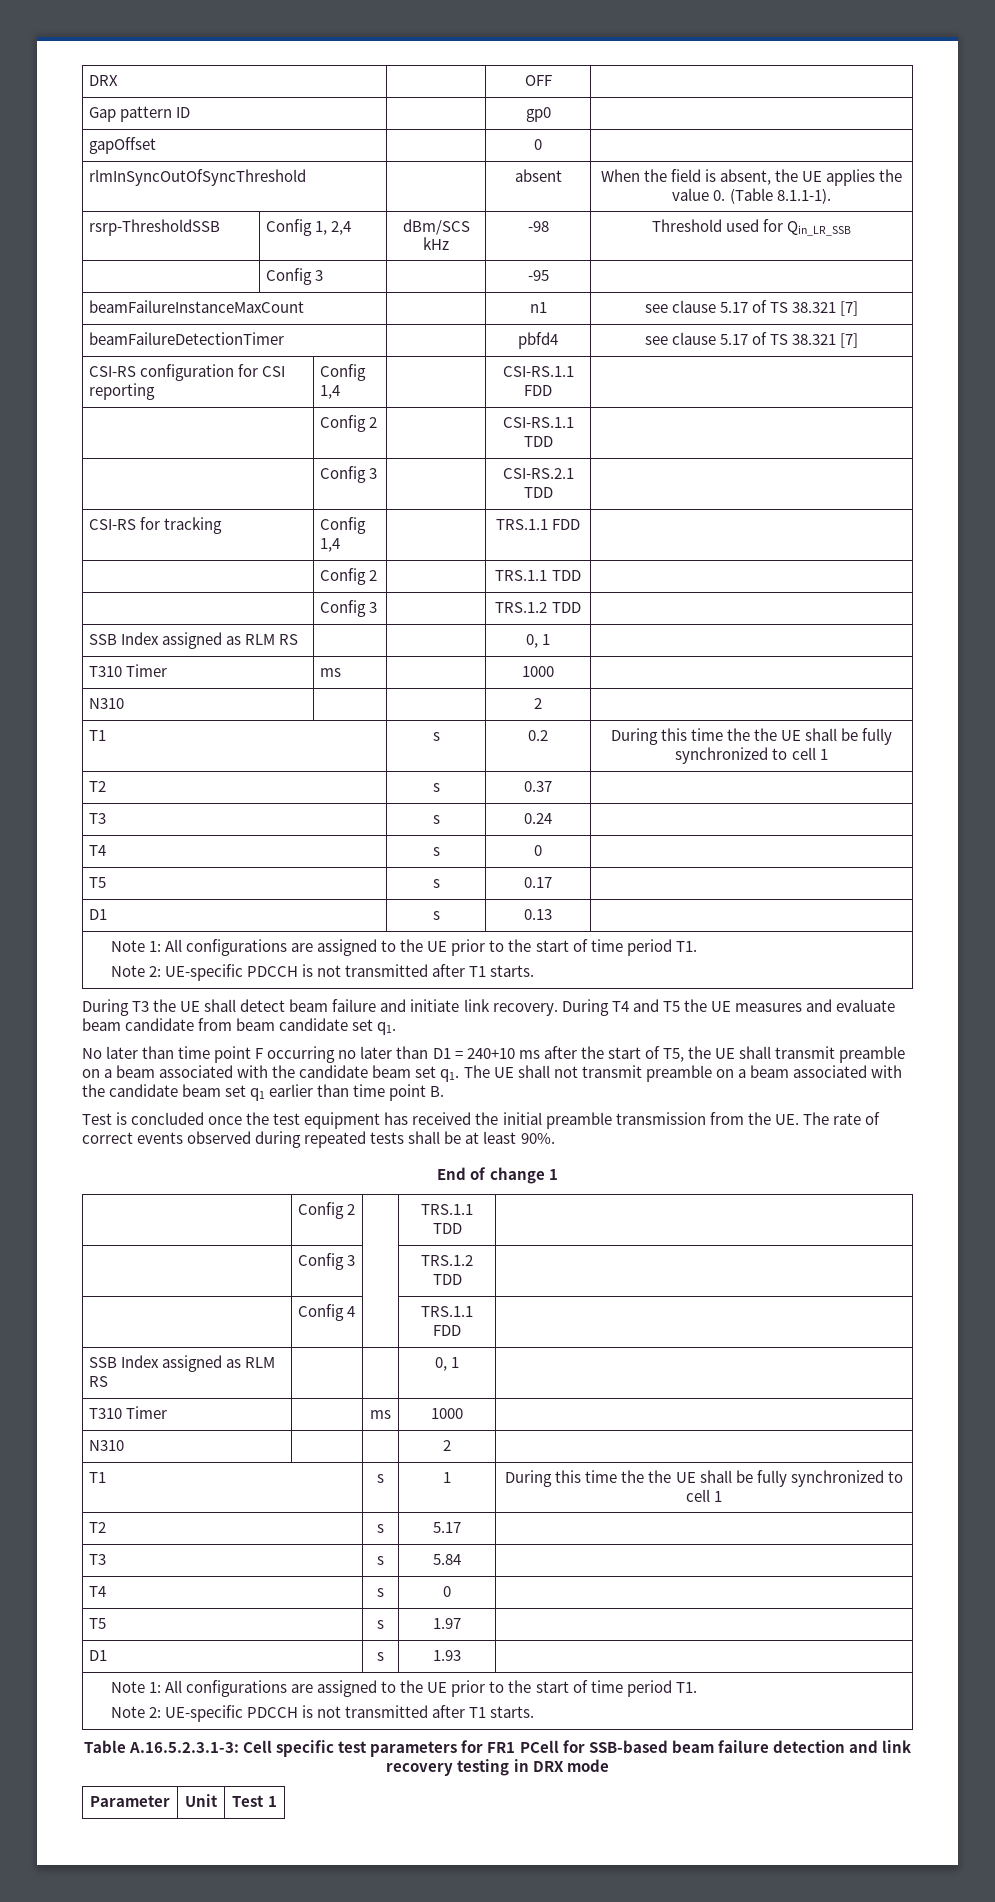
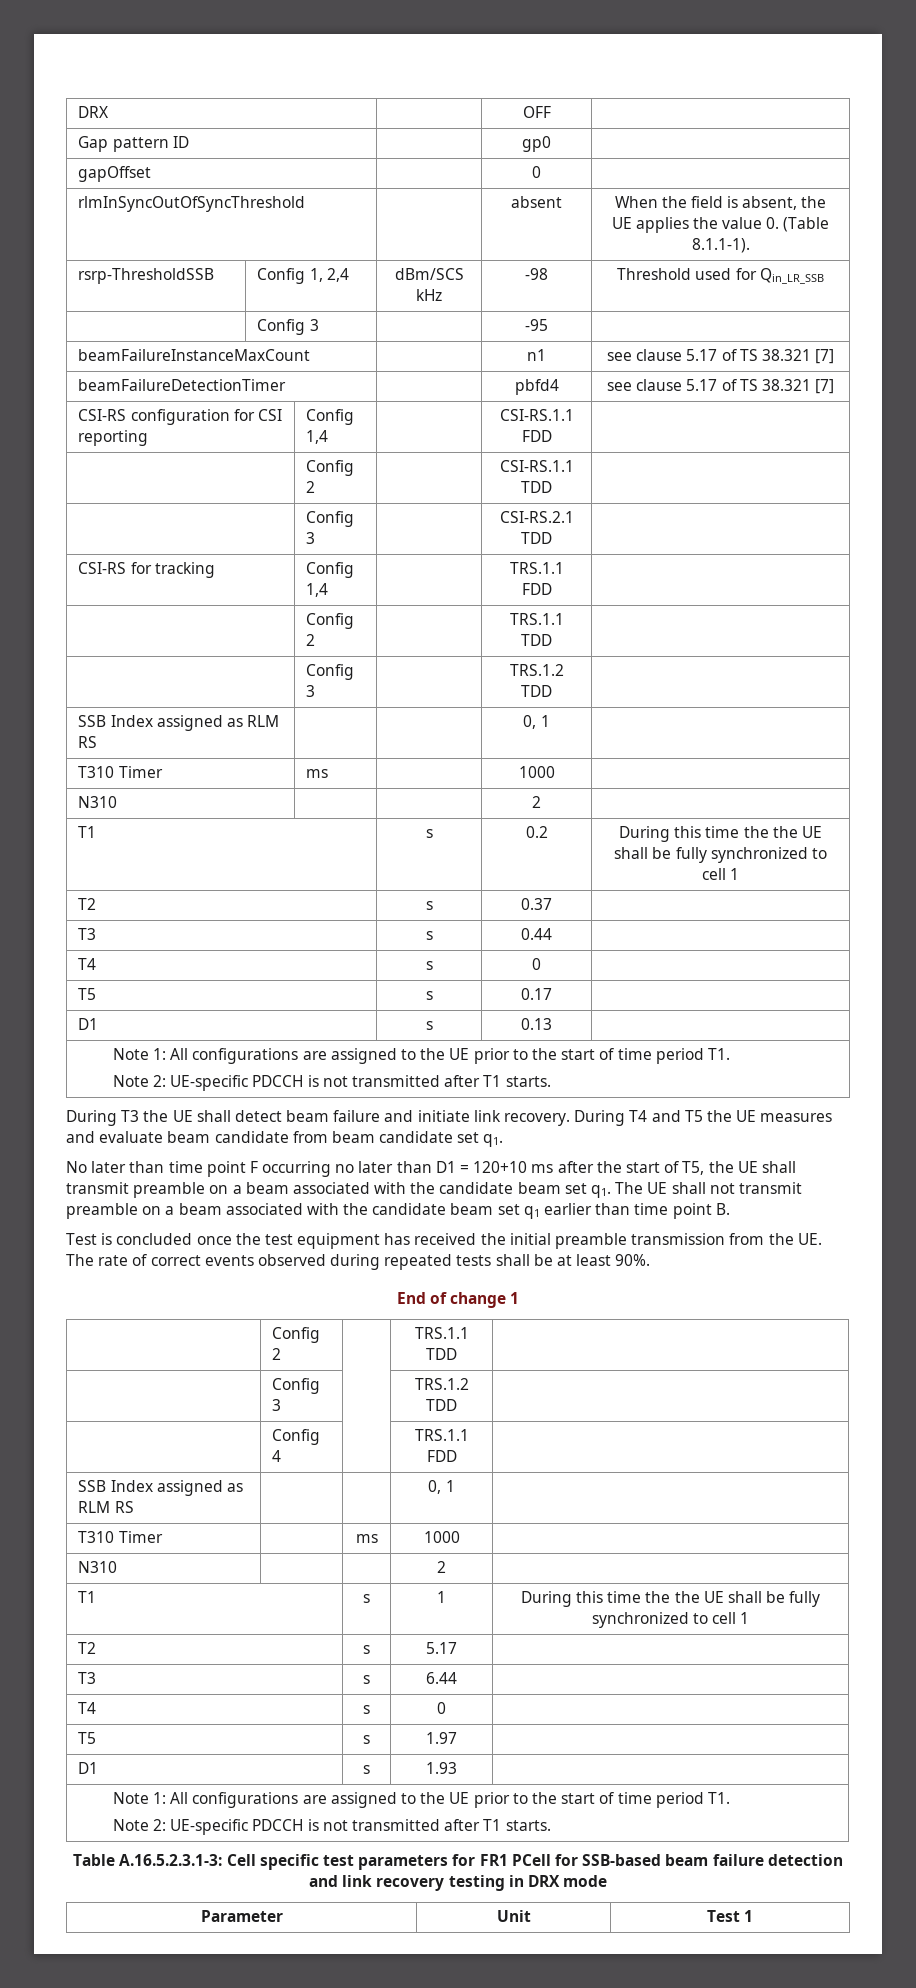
[524,813,552,824] 0.24 -> [521,928,552,940] 0.44
[466,1048,515,1059] 240+10 -> [473,1161,528,1173] 120+10
[433,1554,461,1565] 5.84 -> [426,1672,457,1684] 6.44

